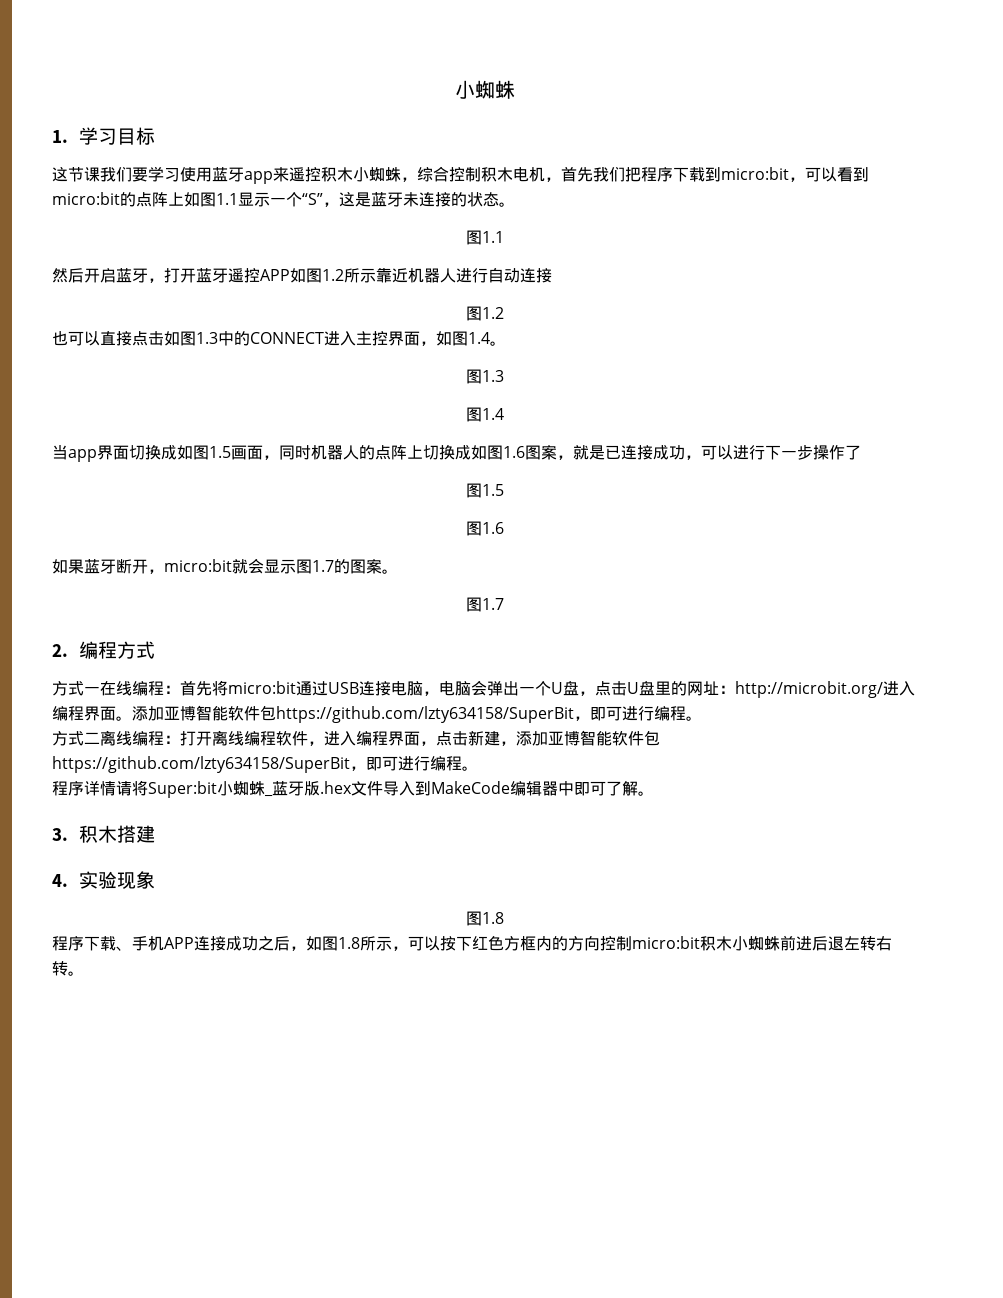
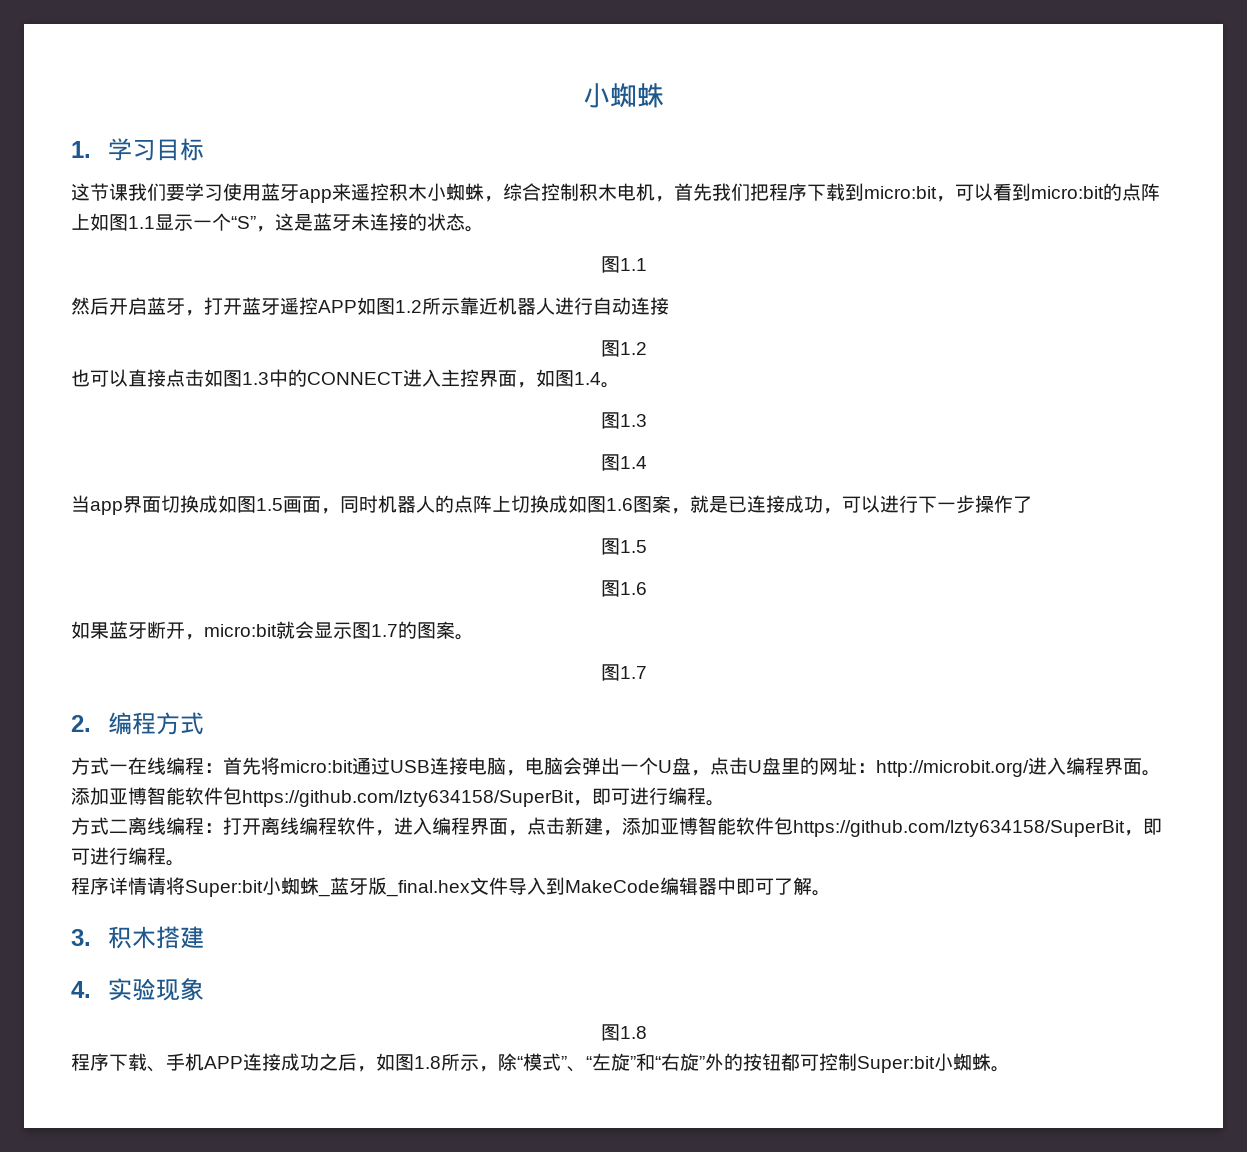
[320,781,352,794] .hex -> [386,880,470,897] _final.hex
[408,935,892,951] [52,961,68,976] 可以按下红色方框内的方向控制micro:bit积木小蜘蛛前进后退左转右转 -> [498,1053,991,1073] 除“模式”、“左旋”和“右旋”外的按钮都可控制Super:bit小蜘蛛

